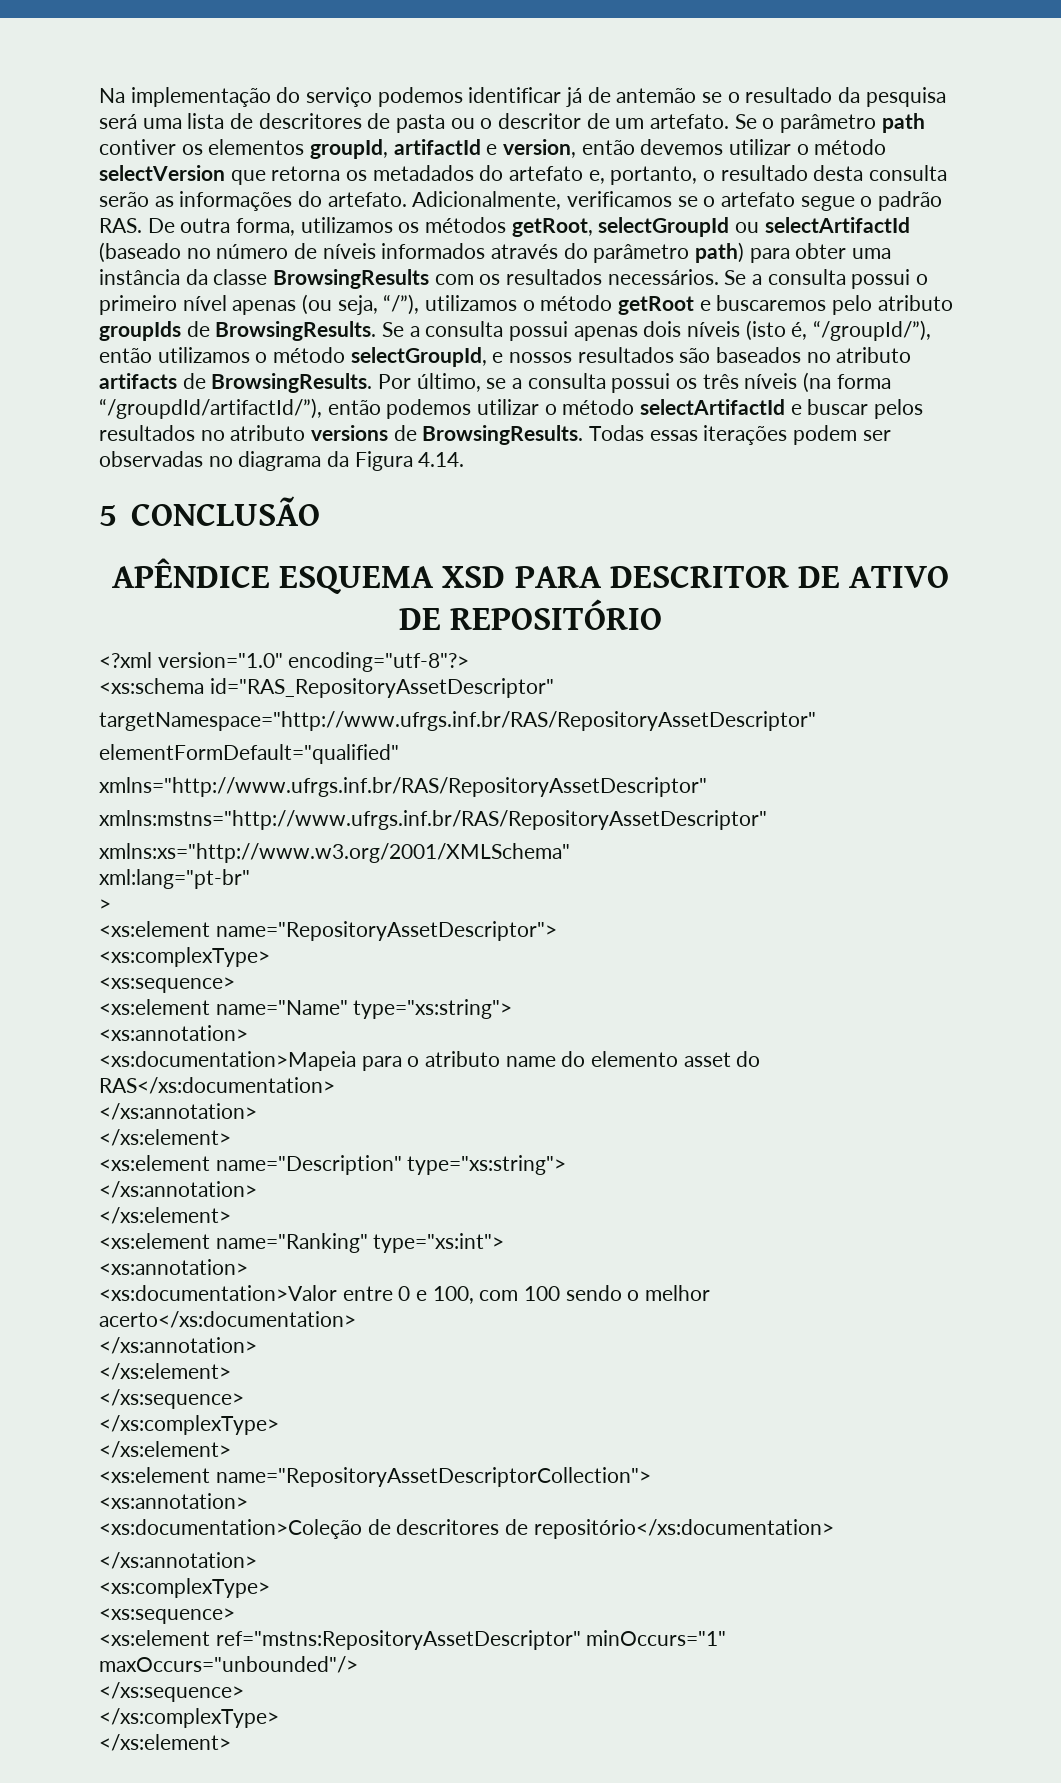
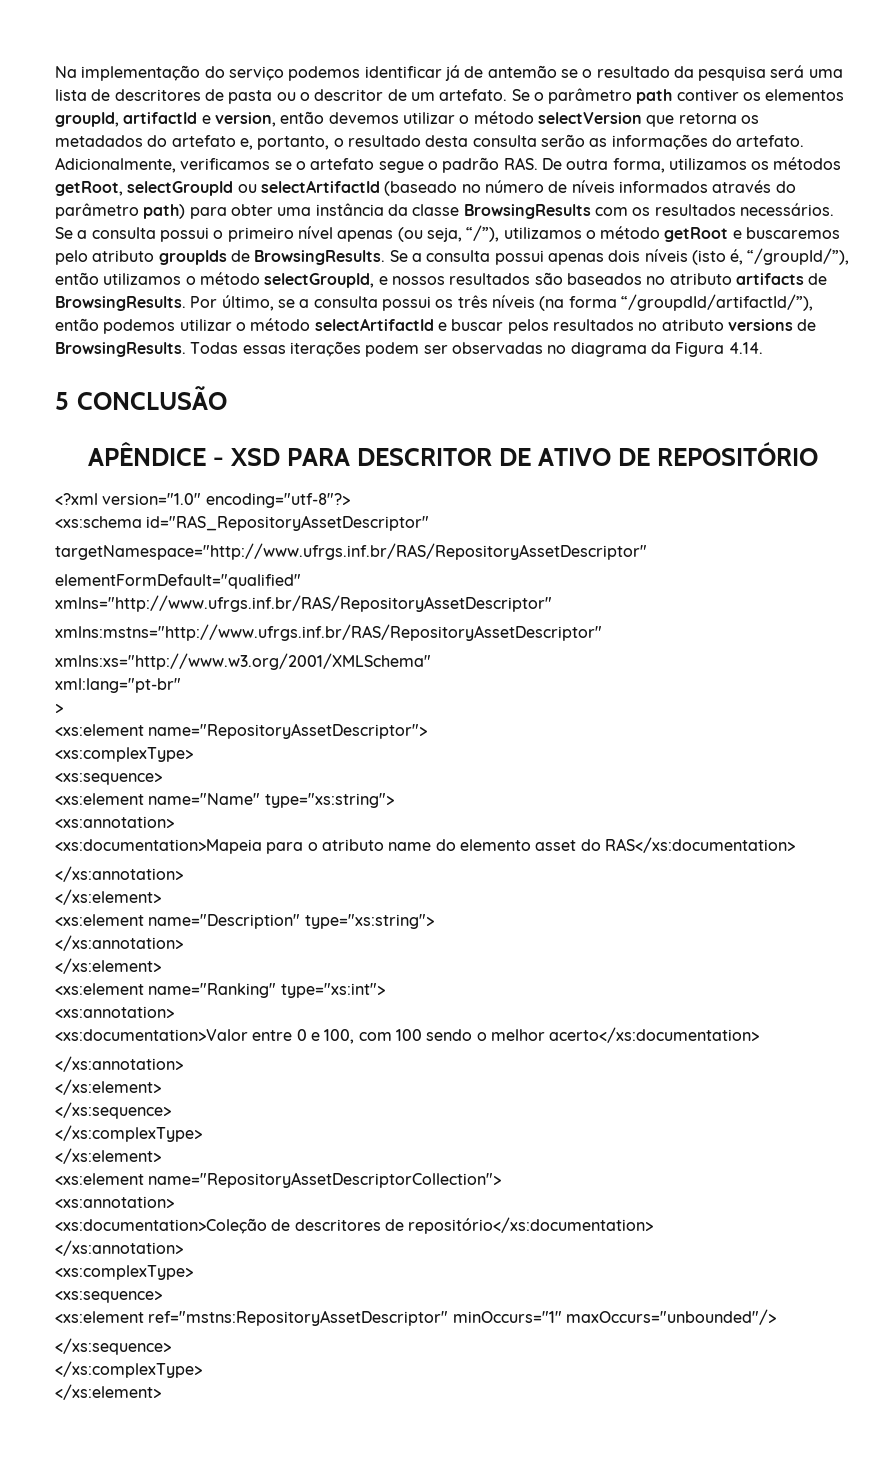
[278,566,434,594] ESQUEMA -> [213,457,225,466] -

